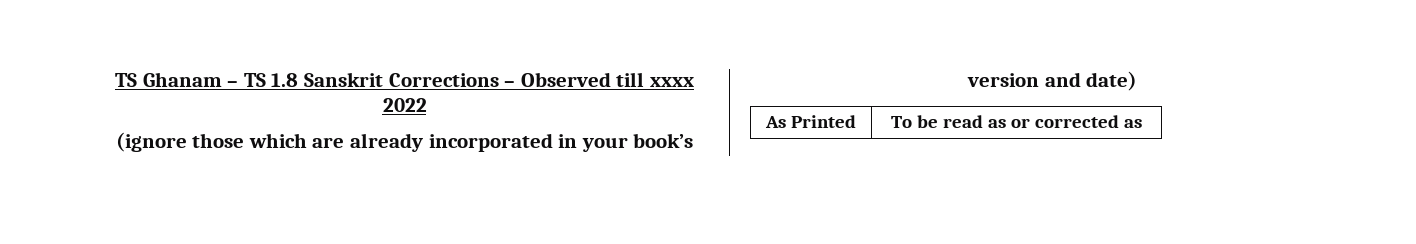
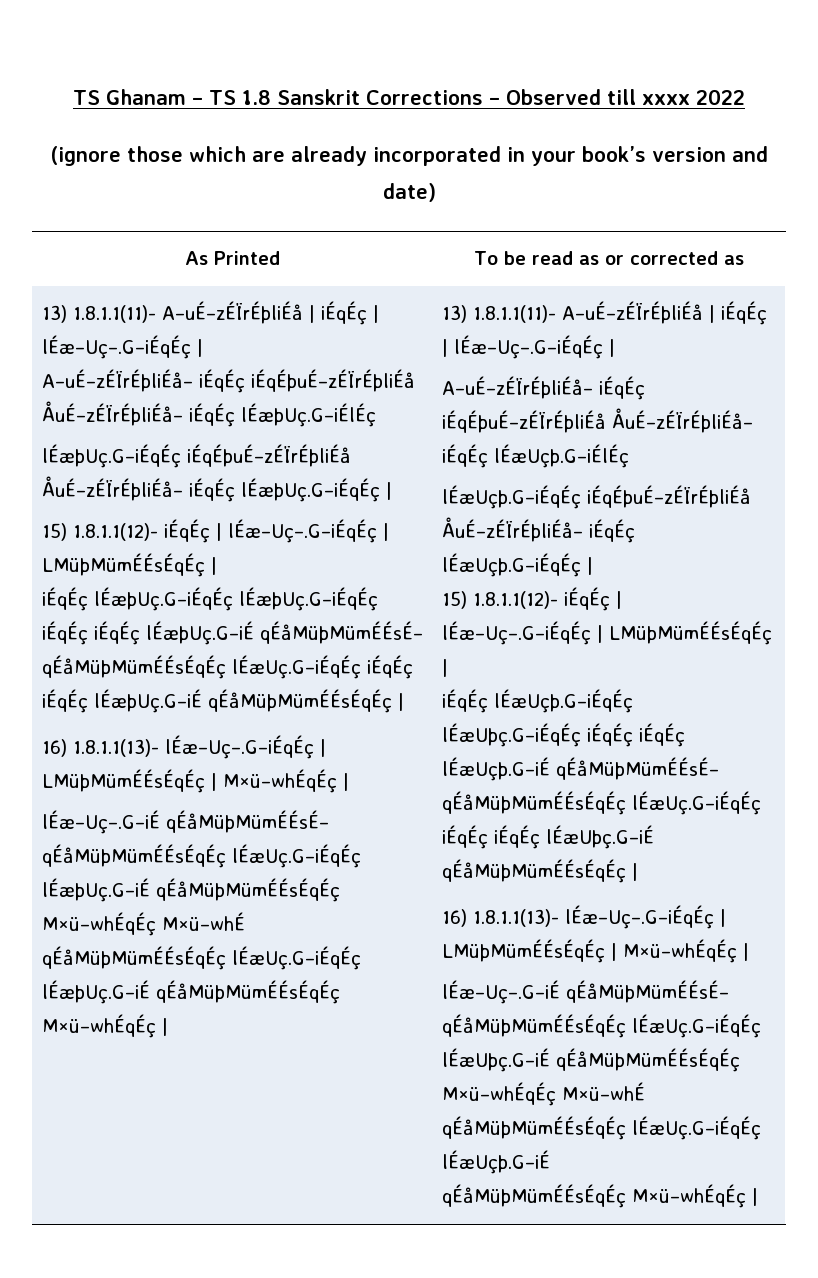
(1142, 123) none -> [41,301,379,325] [41,335,203,359] [41,369,415,393] [41,401,376,427] [41,444,351,468] [41,476,392,502] [41,519,389,543] [41,553,217,577] [41,587,378,611] [41,621,423,645] [41,655,413,679] [41,689,404,713] [41,735,326,759] [41,769,349,793] [41,810,329,834] [41,844,361,868] [41,878,340,902] [41,912,245,936] [41,946,361,970] [41,980,340,1004] [41,1014,168,1038] [441,301,767,325] [441,335,615,359] [441,376,645,400] [441,408,753,433] [441,444,629,468] [441,485,751,509] [441,517,635,543] [441,553,593,577] [441,587,622,611] [441,621,772,645] [441,659,448,677] [441,689,633,713] [441,723,685,747] [441,757,719,781] [441,791,761,815] [441,825,654,849] [441,859,638,883] [441,905,726,929] [441,939,749,963] [441,980,729,1004] [441,1014,761,1038] [441,1048,740,1072] [441,1082,645,1106] [441,1116,761,1140] [441,1150,550,1174] [441,1184,758,1208] // 13) 1.8.1.1(11)- A–uÉ–zÉÏrÉþliÉå | iÉqÉç | lÉæ–Uç–.G–iÉqÉç | // A–uÉ–zÉÏrÉþliÉå– iÉqÉç iÉqÉþuÉ–zÉÏrÉþliÉå ÅuÉ–zÉÏrÉþliÉå– iÉqÉç lÉæþUç.G–iÉlÉç // lÉæþUç.G–iÉqÉç iÉqÉþuÉ–zÉÏrÉþliÉå ÅuÉ–zÉÏrÉþliÉå– iÉqÉç lÉæþUç.G–iÉqÉç | // 15) 1.8.1.1(12)- iÉqÉç | lÉæ–Uç–.G–iÉqÉç | LMüþMümÉÉsÉqÉç | // iÉqÉç lÉæþUç.G–iÉqÉç lÉæþUç.G–iÉqÉç iÉqÉç iÉqÉç lÉæþUç.G–iÉ qÉåMüþMümÉÉsÉ– qÉåMüþMümÉÉsÉqÉç lÉæUç.G–iÉqÉç iÉqÉç iÉqÉç lÉæþUç.G–iÉ qÉåMüþMümÉÉsÉqÉç | // 16) 1.8.1.1(13)- lÉæ–Uç–.G–iÉqÉç | LMüþMümÉÉsÉqÉç | M×ü–whÉqÉç | // lÉæ–Uç–.G–iÉ qÉåMüþMümÉÉsÉ– qÉåMüþMümÉÉsÉqÉç lÉæUç.G–iÉqÉç lÉæþUç.G–iÉ qÉåMüþMümÉÉsÉqÉç M×ü–whÉqÉç M×ü–whÉ qÉåMüþMümÉÉsÉqÉç lÉæUç.G–iÉqÉç lÉæþUç.G–iÉ qÉåMüþMümÉÉsÉqÉç M×ü–whÉqÉç | | 13) 1.8.1.1(11)- A–uÉ–zÉÏrÉþliÉå | iÉqÉç | lÉæ–Uç–.G–iÉqÉç | // A–uÉ–zÉÏrÉþliÉå– iÉqÉç iÉqÉþuÉ–zÉÏrÉþliÉå ÅuÉ–zÉÏrÉþliÉå– iÉqÉç lÉæUçþ.G–iÉlÉç // lÉæUçþ.G–iÉqÉç iÉqÉþuÉ–zÉÏrÉþliÉå ÅuÉ–zÉÏrÉþliÉå– iÉqÉç lÉæUçþ.G–iÉqÉç | // 15) 1.8.1.1(12)- iÉqÉç | lÉæ–Uç–.G–iÉqÉç | LMüþMümÉÉsÉqÉç | // iÉqÉç lÉæUçþ.G–iÉqÉç lÉæUþç.G–iÉqÉç iÉqÉç iÉqÉç lÉæUçþ.G–iÉ qÉåMüþMümÉÉsÉ– qÉåMüþMümÉÉsÉqÉç lÉæUç.G–iÉqÉç iÉqÉç iÉqÉç lÉæUþç.G–iÉ qÉåMüþMümÉÉsÉqÉç | // 16) 1.8.1.1(13)- lÉæ–Uç–.G–iÉqÉç | LMüþMümÉÉsÉqÉç | M×ü–whÉqÉç | // lÉæ–Uç–.G–iÉ qÉåMüþMümÉÉsÉ– qÉåMüþMümÉÉsÉqÉç lÉæUç.G–iÉqÉç lÉæUþç.G–iÉ qÉåMüþMümÉÉsÉqÉç M×ü–whÉqÉç M×ü–whÉ qÉåMüþMümÉÉsÉqÉç lÉæUç.G–iÉqÉç lÉæUçþ.G–iÉ // qÉåMüþMümÉÉsÉqÉç M×ü–whÉqÉç |

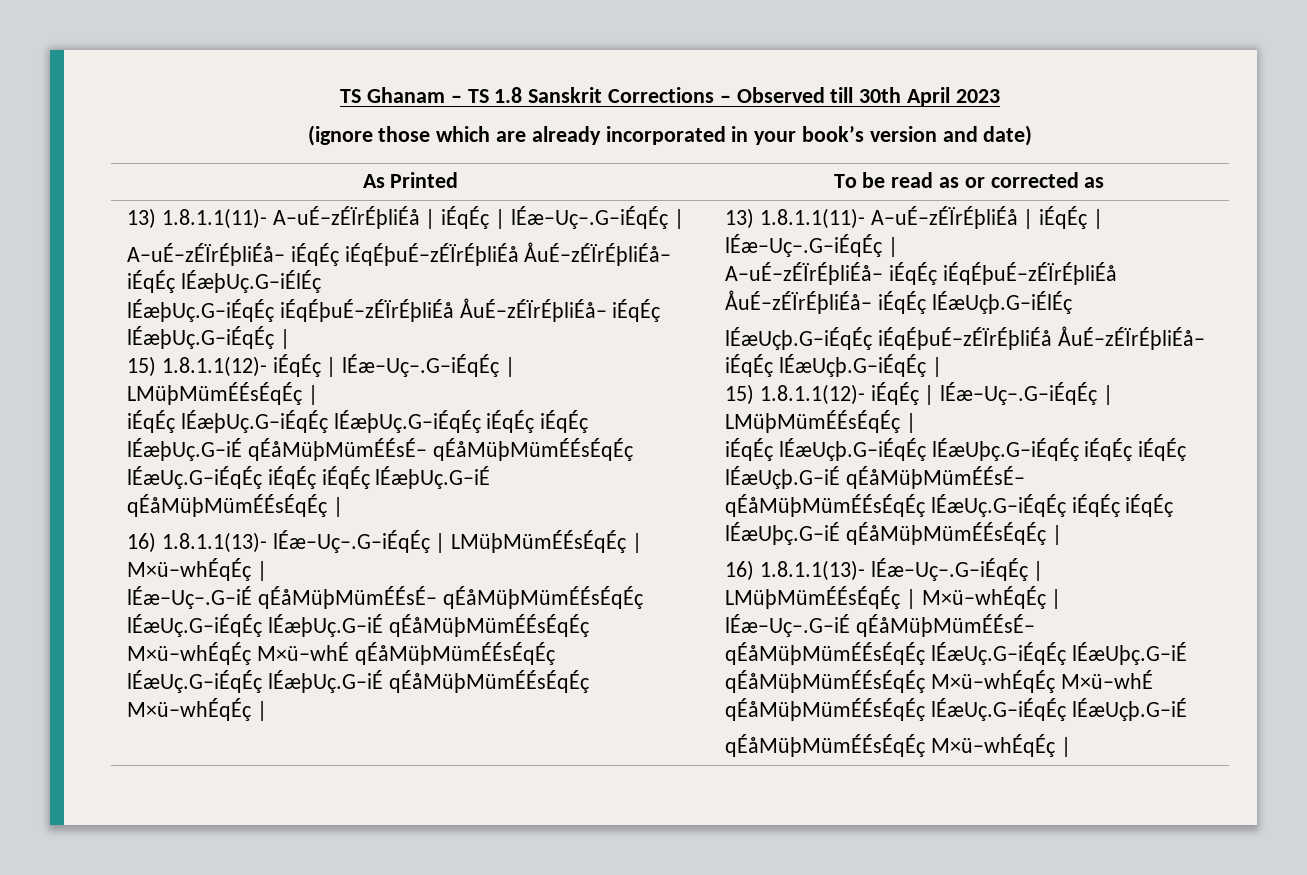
[642,89,745,105] xxxx 2022 -> [859,87,1000,106] 30th April 2023

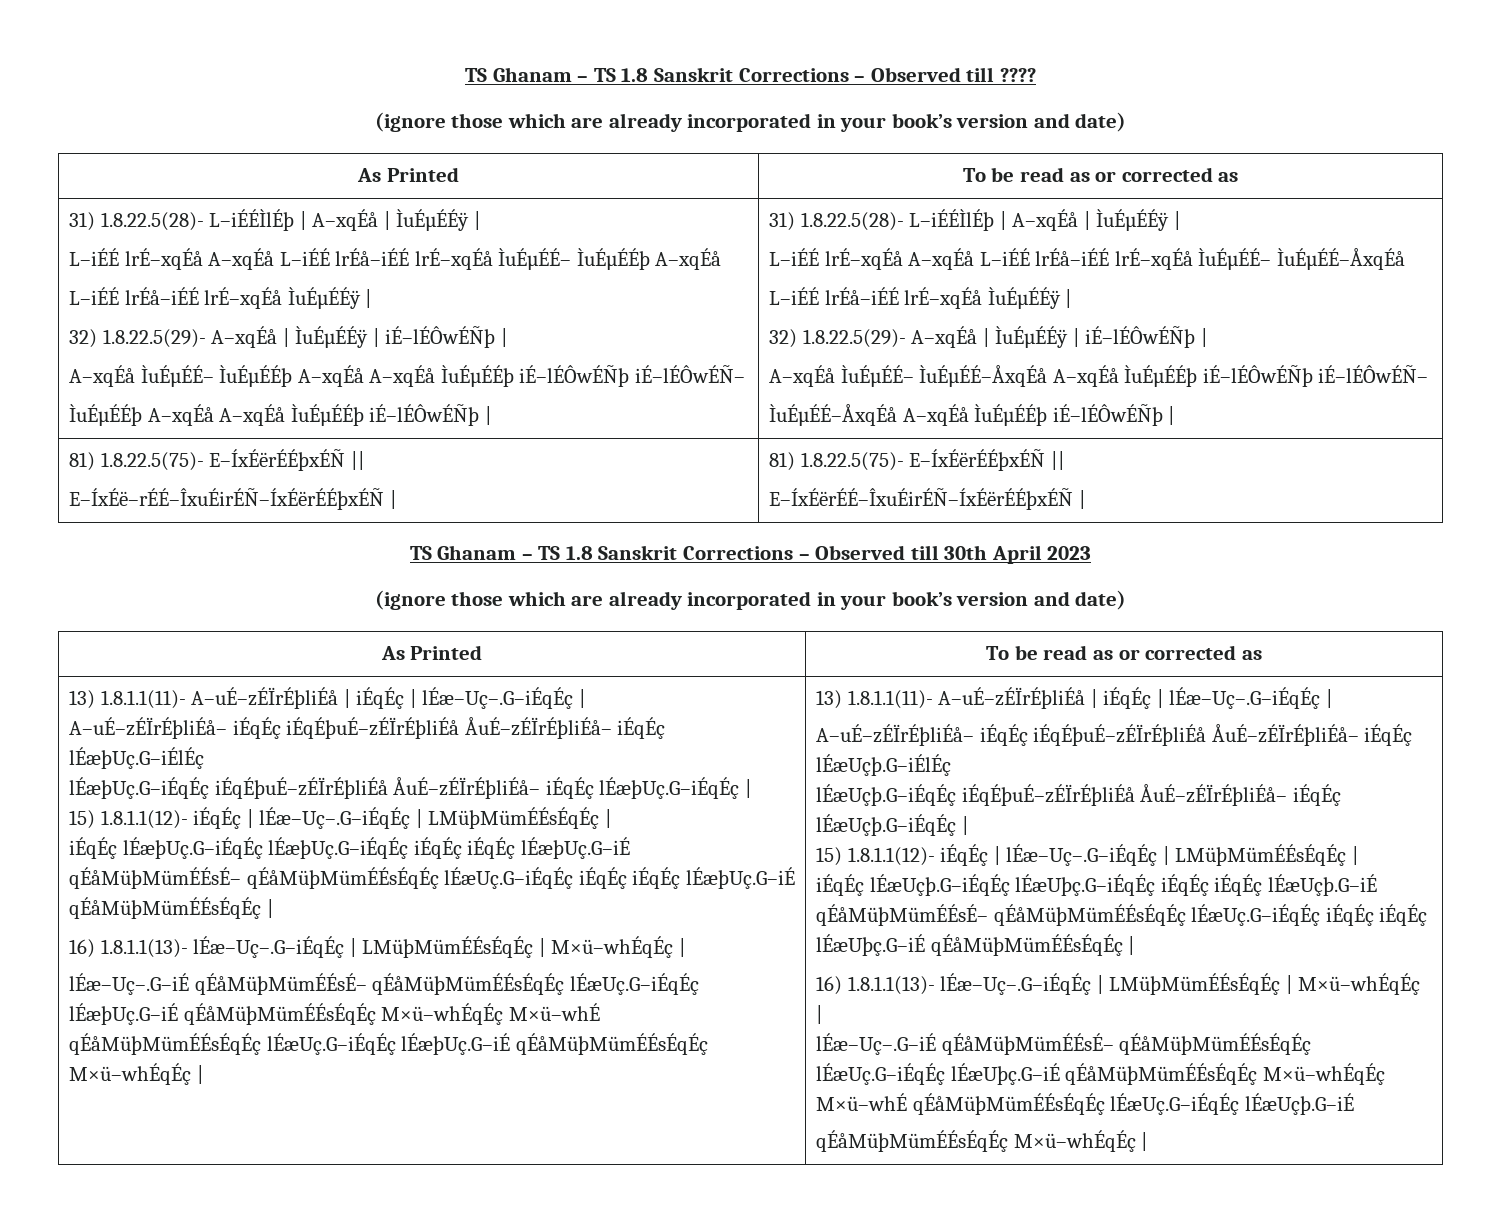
(854, 95) none -> [999,68,1036,82] [374,112,1127,132] [357,167,459,182] [962,167,1239,182] [68,209,481,231] [68,248,722,270] [68,287,373,309] [68,325,508,348] [68,364,745,387] [68,403,492,426] [768,209,1181,231] [768,248,1405,270] [768,287,1073,309] [768,325,1208,348] [768,364,1429,387] [768,403,1176,426] [68,448,365,471] [68,487,397,510] [768,448,1065,471] [768,487,1086,510] [409,545,939,560] ???? // (ignore those which are already incorporated in your book’s version and date) // As Printed | To be read as or corrected as // 31) 1.8.22.5(28)- L–iÉÉÌlÉþ | A–xqÉå | ÌuÉµÉÉÿ | // L–iÉÉ lrÉ–xqÉå A–xqÉå L–iÉÉ lrÉå–iÉÉ lrÉ–xqÉå ÌuÉµÉÉ– ÌuÉµÉÉþ A–xqÉå // L–iÉÉ lrÉå–iÉÉ lrÉ–xqÉå ÌuÉµÉÉÿ | // 32) 1.8.22.5(29)- A–xqÉå | ÌuÉµÉÉÿ | iÉ–lÉÔwÉÑþ | // A–xqÉå ÌuÉµÉÉ– ÌuÉµÉÉþ A–xqÉå A–xqÉå ÌuÉµÉÉþ iÉ–lÉÔwÉÑþ iÉ–lÉÔwÉÑ– // ÌuÉµÉÉþ A–xqÉå A–xqÉå ÌuÉµÉÉþ iÉ–lÉÔwÉÑþ | | 31) 1.8.22.5(28)- L–iÉÉÌlÉþ | A–xqÉå | ÌuÉµÉÉÿ | // L–iÉÉ lrÉ–xqÉå A–xqÉå L–iÉÉ lrÉå–iÉÉ lrÉ–xqÉå ÌuÉµÉÉ– ÌuÉµÉÉ–ÅxqÉå // L–iÉÉ lrÉå–iÉÉ lrÉ–xqÉå ÌuÉµÉÉÿ | // 32) 1.8.22.5(29)- A–xqÉå | ÌuÉµÉÉÿ | iÉ–lÉÔwÉÑþ | // A–xqÉå ÌuÉµÉÉ– ÌuÉµÉÉ–ÅxqÉå A–xqÉå ÌuÉµÉÉþ iÉ–lÉÔwÉÑþ iÉ–lÉÔwÉÑ– // ÌuÉµÉÉ–ÅxqÉå A–xqÉå ÌuÉµÉÉþ iÉ–lÉÔwÉÑþ | // 81) 1.8.22.5(75)- E–ÍxÉërÉÉþxÉÑ || // E–ÍxÉë–rÉÉ–ÎxuÉirÉÑ–ÍxÉërÉÉþxÉÑ | | 81) 1.8.22.5(75)- E–ÍxÉërÉÉþxÉÑ || // E–ÍxÉërÉÉ–ÎxuÉirÉÑ–ÍxÉërÉÉþxÉÑ | // TS Ghanam – TS 1.8 Sanskrit Corrections – Observed till

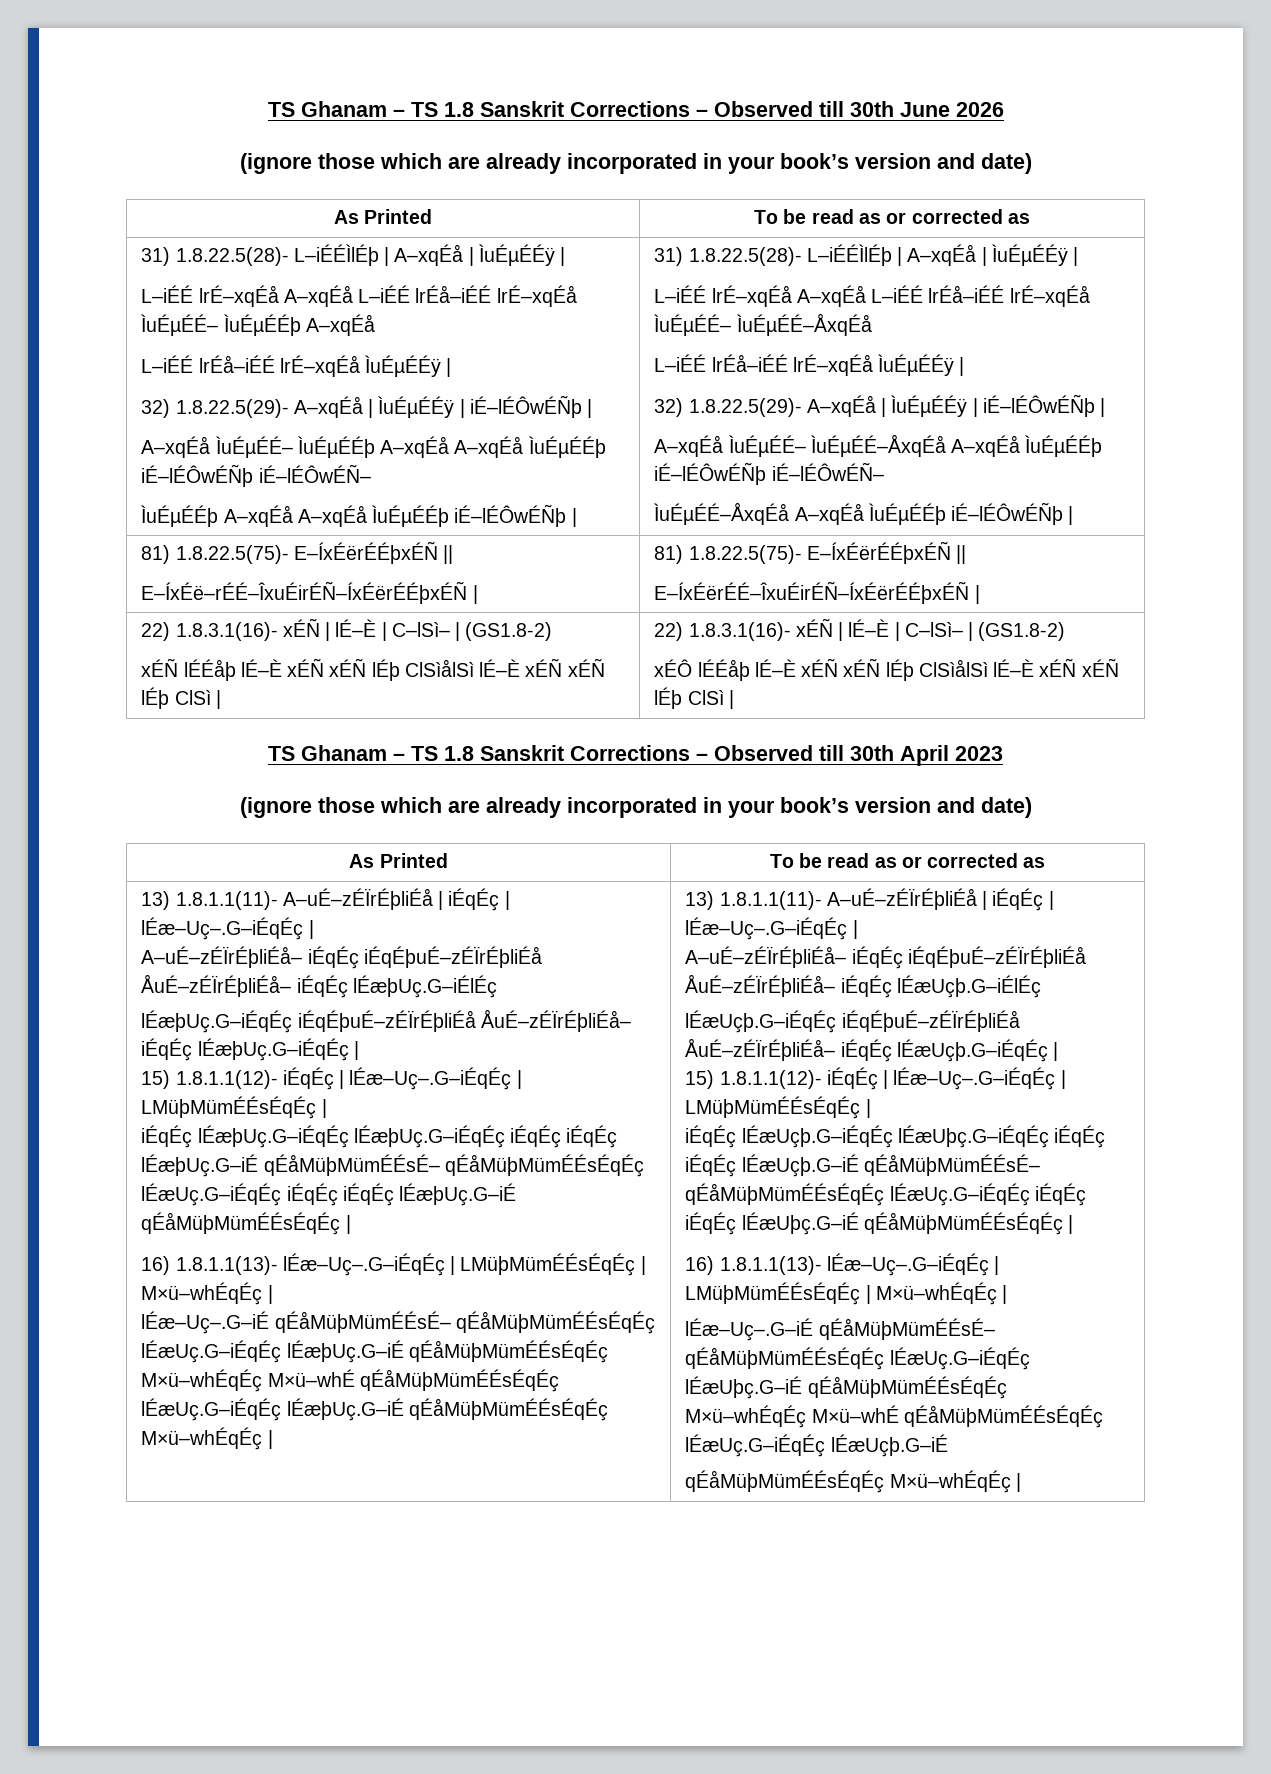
[999,68,1036,82] ???? -> [849,101,1004,117] 30th June 2026
(1086, 499) none -> [141,618,553,641] [141,658,605,681] [141,687,221,709] [654,618,1066,641] [654,658,1119,681] [654,687,734,709] // 22) 1.8.3.1(16)- xÉÑ | lÉ–È | C–lSì– | (GS1.8-2) // xÉÑ lÉÉåþ lÉ–È xÉÑ xÉÑ lÉþ ClSìålSì lÉ–È xÉÑ xÉÑ lÉþ ClSì | | 22) 1.8.3.1(16)- xÉÑ | lÉ–È | C–lSì– | (GS1.8-2) // xÉÔ lÉÉåþ lÉ–È xÉÑ xÉÑ lÉþ ClSìålSì lÉ–È xÉÑ xÉÑ lÉþ ClSì |

